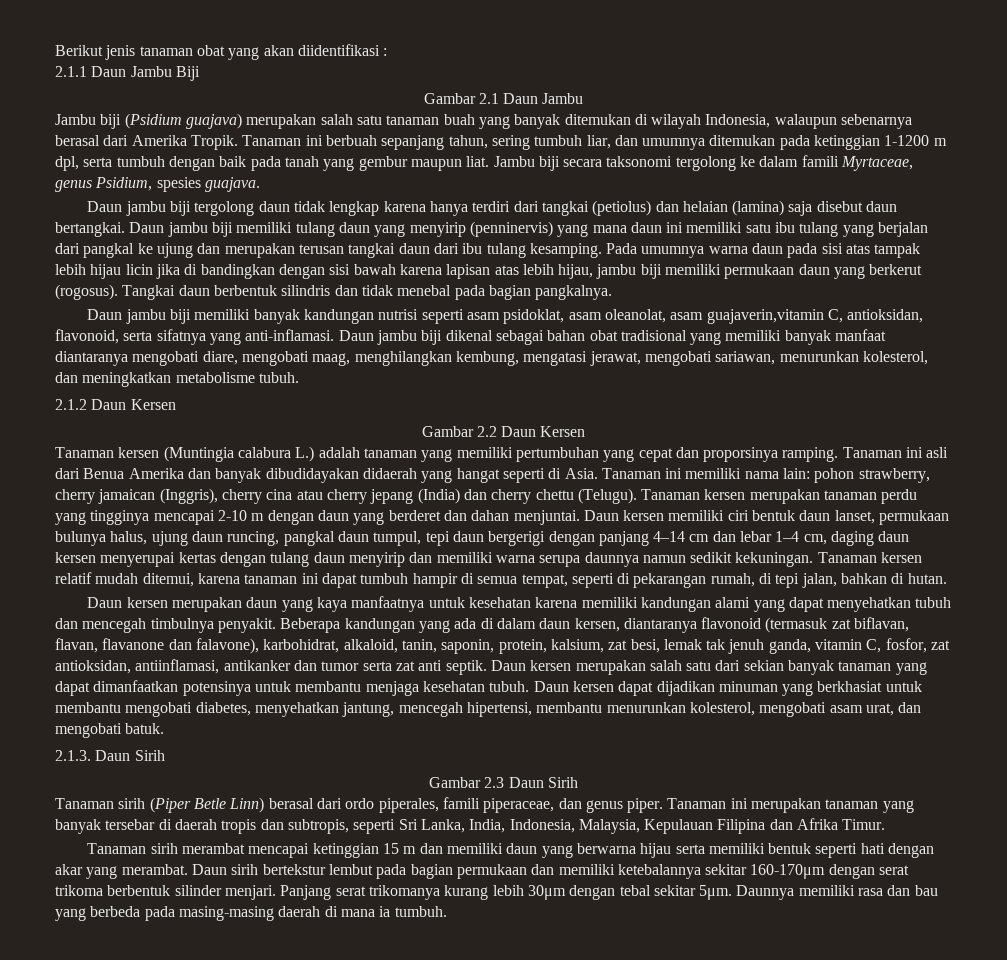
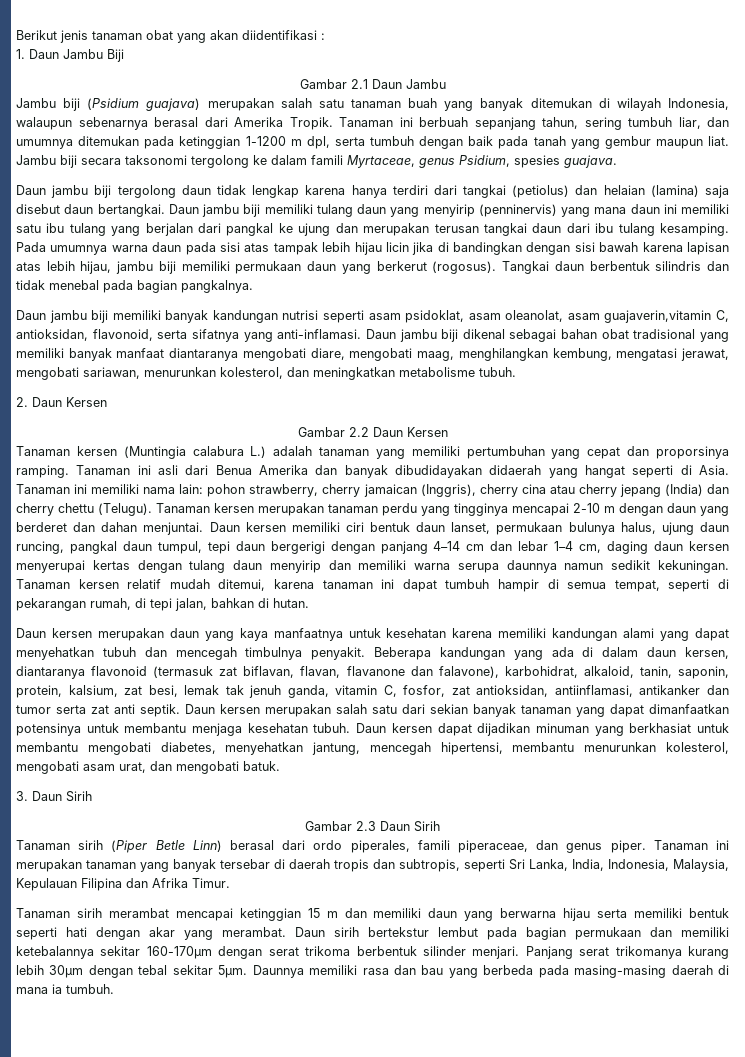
[55,66,87,77] 2.1.1 -> [16,49,25,59] 1.
[55,399,87,410] 2.1.2 -> [16,397,28,407] 2.
[55,750,91,761] 2.1.3. -> [16,791,28,801] 3.

